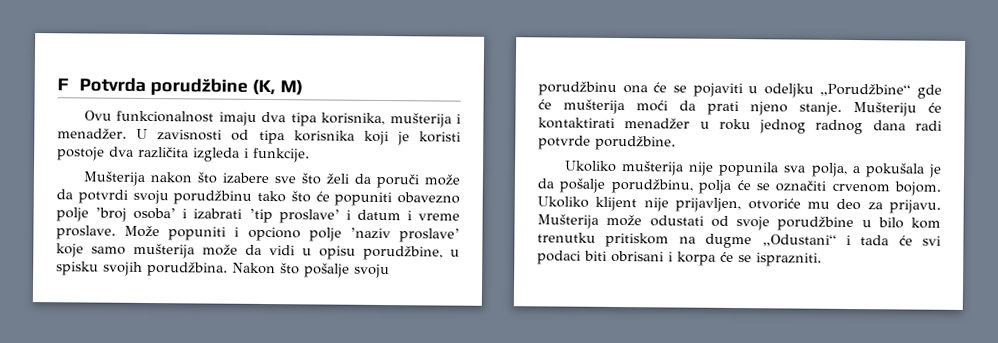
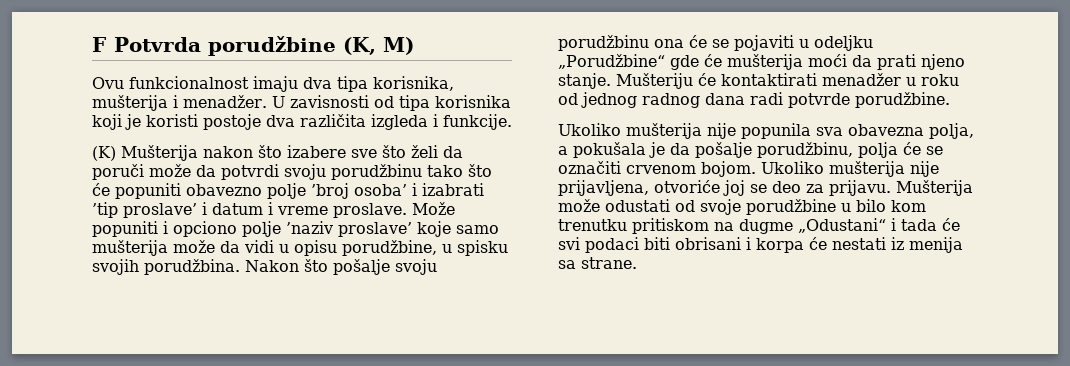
(310, 155) none -> [92,146,116,161] (K)
(751, 124) none -> [558,93,578,105] od
(807, 169) none -> [848,124,924,136] obavezna
[595,196,830,213] klijent nije prijavljen, otvoriće mu -> [829,161,939,177] [558,180,767,196] mušterija nije prijavljena, otvoriće joj se
[738,252,822,267] se isprazniti. -> [832,237,963,253] [558,257,637,269] nestati iz menija sa strane.

